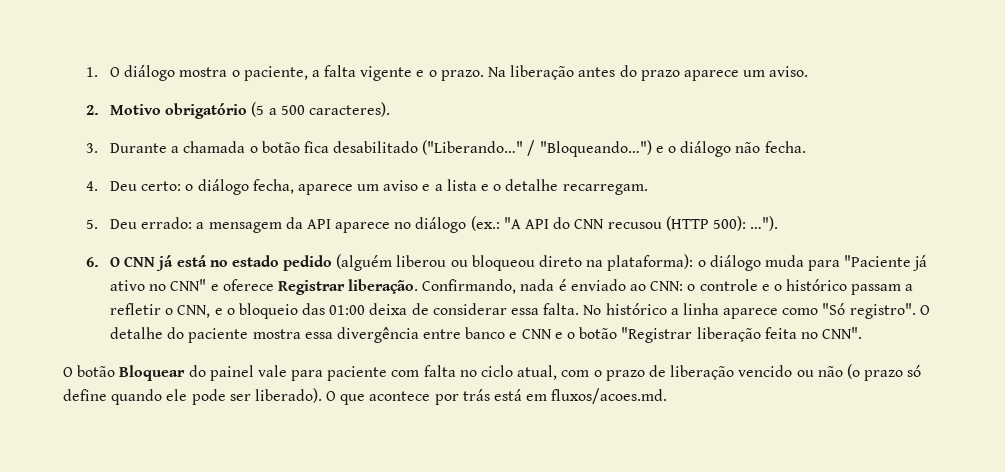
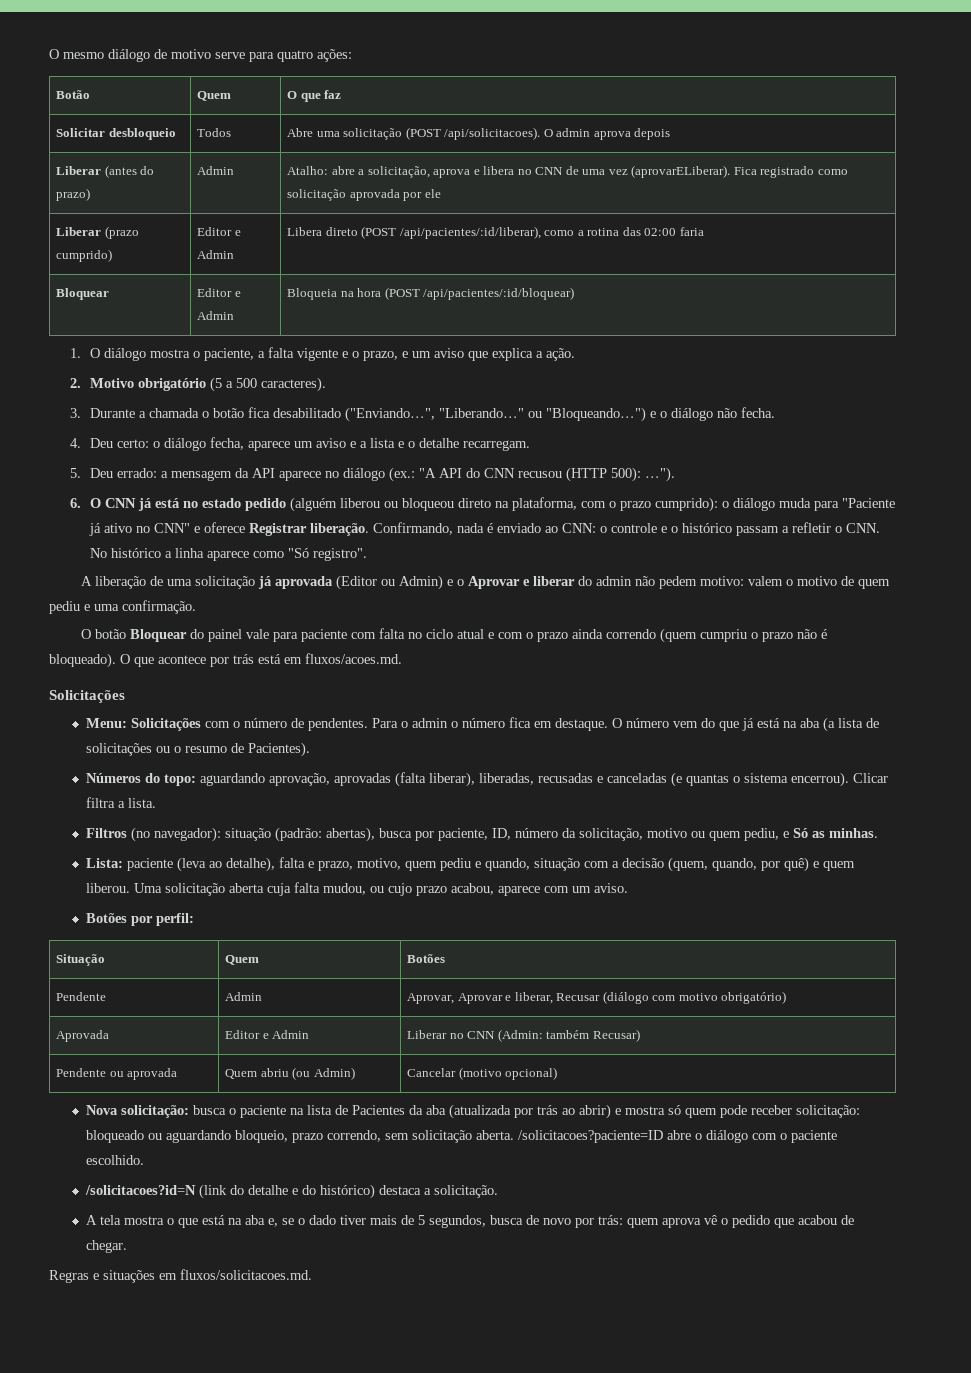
(86, 72) none -> [49,49,352,62] [56,90,91,99] [197,91,232,101] [287,90,342,102] [56,128,176,140] [197,128,232,137] [287,127,671,140] [56,165,155,178] [56,188,91,201] [197,166,235,175] [287,165,848,178] [287,189,441,201] [56,226,139,239] [56,249,113,262] [197,227,241,236] [197,250,235,259] [287,226,704,239] [56,288,110,300] [197,288,241,297] [197,311,235,320] [287,287,575,300] O mesmo diálogo de motivo serve para quatro ações: // Botão | Quem | O que faz // Solicitar desbloqueio | Todos | Abre uma solicitação (POST /api/solicitacoes). O admin aprova depois // Liberar (antes do prazo) | Admin | Atalho: abre a solicitação, aprova e libera no CNN de uma vez (aprovarELiberar). Fica registrado como solicitação aprovada por ele // Liberar (prazo cumprido) | Editor e Admin | Libera direto (POST /api/pacientes/:id/liberar), como a rotina das 02:00 faria // Bloquear | Editor e Admin | Bloqueia na hora (POST /api/pacientes/:id/bloquear) //
[440,65,809,81] prazo. Na liberação antes do prazo aparece um aviso. -> [363,348,576,361] prazo, e um aviso que explica a ação.
[422,140,536,156] ("Liberando…" / -> [345,407,543,422] ("Enviando…", "Liberando…" ou
[607,254,694,271] plataforma): -> [512,497,719,512] plataforma, com o prazo cumprido):
[177,303,580,319] CNN, e o bloqueio das 01:00 deixa de considerar essa falta. -> [846,523,881,533] CNN.
[919,305,930,315] [109,327,863,343] O detalhe do paciente mostra essa divergência entre banco e CNN e o botão "Registrar liberação feita no CNN". -> [81,575,891,590] [49,600,196,614] // A liberação de uma solicitação já aprovada (Editor ou Admin) e o Aprovar e liberar do admin não pedem motivo: valem o motivo de quem pediu e uma confirmação.
[517,364,922,381] [63,388,322,405] atual, com o prazo de liberação vencido ou não (o prazo só define quando ele pode ser liberado). -> [457,628,828,643] [49,653,116,668] atual e com o prazo ainda correndo (quem cumpriu o prazo não é bloqueado).
(668, 396) none -> [49,690,125,703] [85,717,879,732] [85,742,310,757] [85,772,888,787] [85,797,156,808] [85,827,878,842] [85,857,855,872] [85,882,628,896] [85,913,194,926] [56,954,106,966] [225,955,260,965] [407,954,446,963] [56,992,107,1001] [225,992,263,1001] [407,991,787,1004] [56,1030,110,1042] [225,1030,310,1039] [407,1029,640,1042] [56,1068,178,1080] [225,1067,355,1080] [407,1067,558,1080] [85,1104,860,1119] [85,1130,837,1143] [85,1155,144,1165] [84,1184,498,1199] [85,1215,854,1228] [85,1240,127,1253] [49,1269,312,1283] // Solicitações // Menu: Solicitações com o número de pendentes. Para o admin o número fica em destaque. O número vem do que já está na aba (a lista de solicitações ou o resumo de Pacientes). // Números do topo: aguardando aprovação, aprovadas (falta liberar), liberadas, recusadas e canceladas (e quantas o sistema encerrou). Clicar filtra a lista. // Filtros (no navegador): situação (padrão: abertas), busca por paciente, ID, número da solicitação, motivo ou quem pediu, e Só as minhas. // Lista: paciente (leva ao detalhe), falta e prazo, motivo, quem pediu e quando, situação com a decisão (quem, quando, por quê) e quem liberou. Uma solicitação aberta cuja falta mudou, ou cujo prazo acabou, aparece com um aviso. // Botões por perfil: // Situação | Quem | Botões // Pendente | Admin | Aprovar, Aprovar e liberar, Recusar (diálogo com motivo obrigatório) // Aprovada | Editor e Admin | Liberar no CNN (Admin: também Recusar) // Pendente ou aprovada | Quem abriu (ou Admin) | Cancelar (motivo opcional) // Nova solicitação: busca o paciente na lista de Pacientes da aba (atualizada por trás ao abrir) e mostra só quem pode receber solicitação: bloqueado ou aguardando bloqueio, prazo correndo, sem solicitação aberta. /solicitacoes?paciente=ID abre o diálogo com o paciente escolhido. // /solicitacoes?id=N (link do detalhe e do histórico) destaca a solicitação. // A tela mostra o que está na aba e, se o dado tiver mais de 5 segundos, busca de novo por trás: quem aprova vê o pedido que acabou de chegar. // Regras e situações em fluxos/solicitacoes.md.

